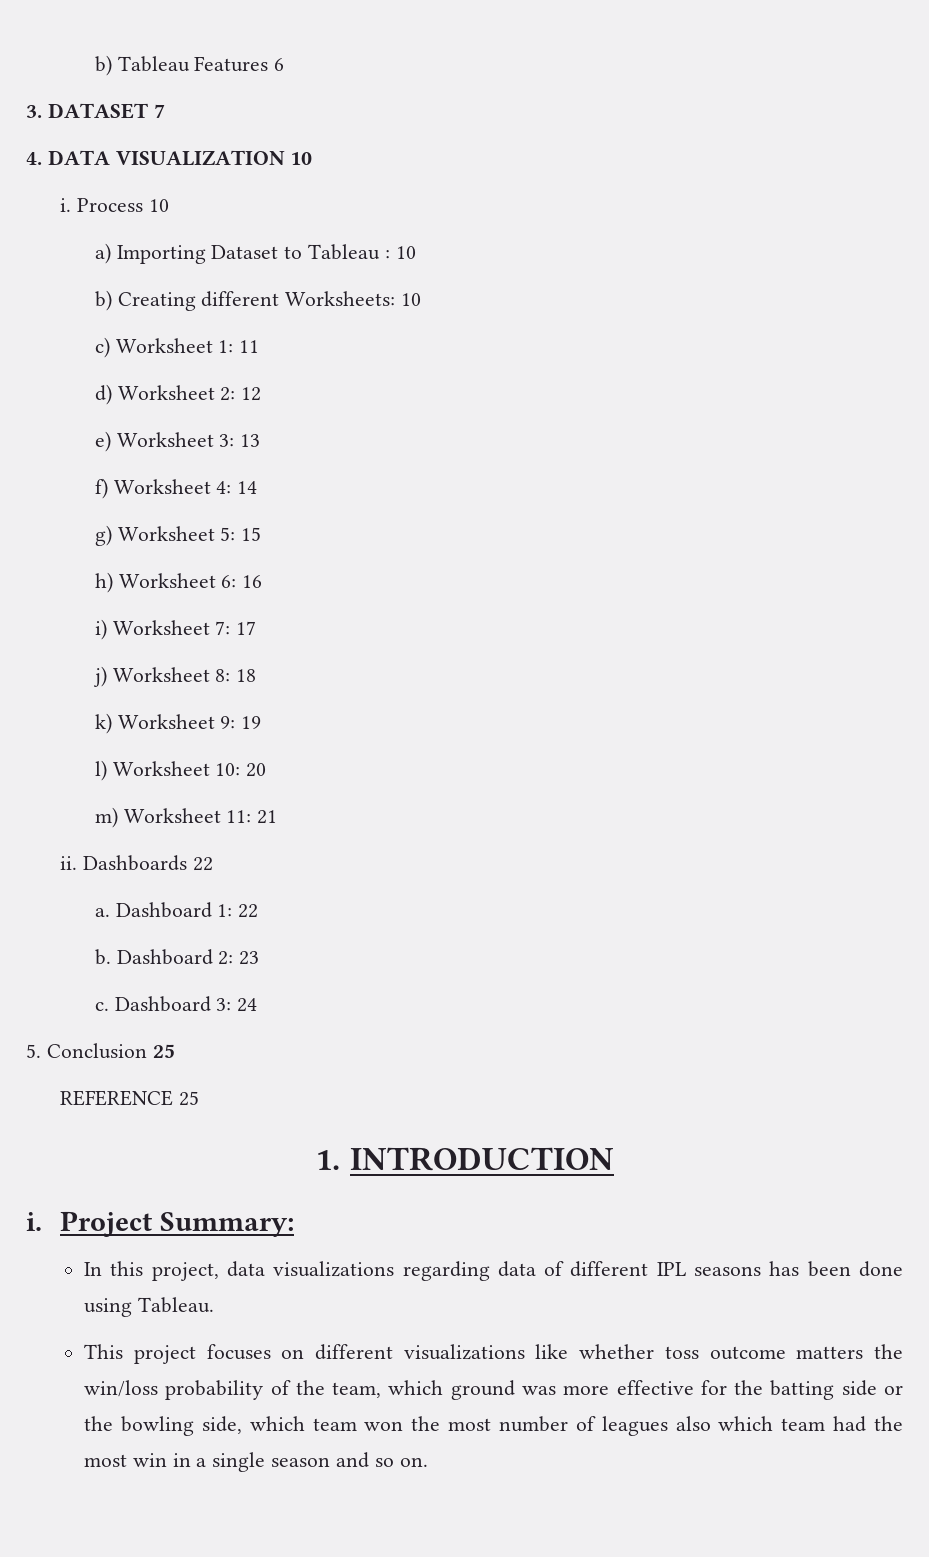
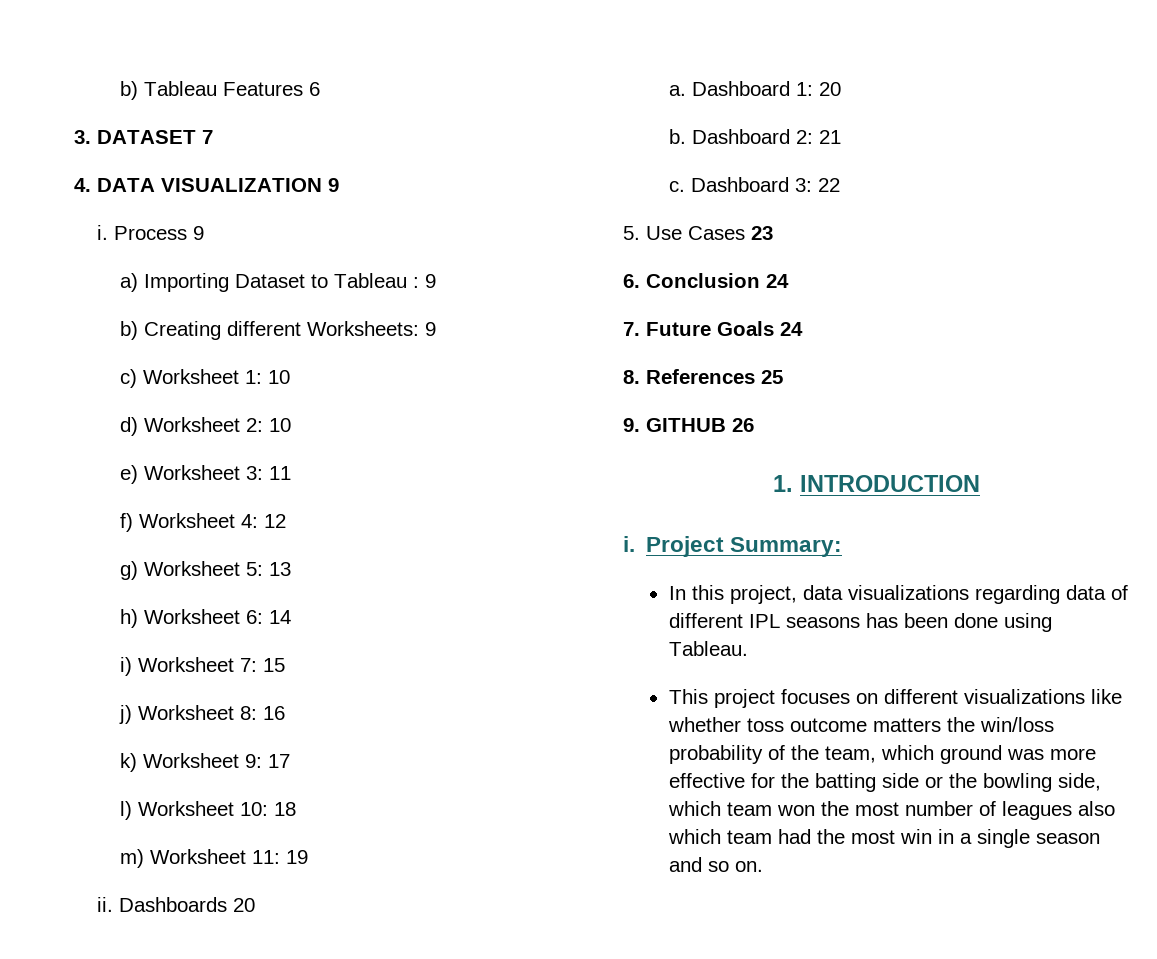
[290,152,313,165] 10 -> [328,178,339,192] 9
[149,199,170,212] 10 -> [193,226,205,240] 9
[395,246,416,259] 10 -> [425,274,437,288] 9
[401,293,422,306] 10 -> [425,322,437,336] 9
[239,340,260,353] 11 -> [268,370,291,384] 10
[241,387,262,401] 12 -> [269,418,292,432] 10
[240,434,261,447] 13 -> [269,466,292,480] 11
[237,481,258,494] 14 -> [264,514,287,528] 12
[241,527,262,541] 15 -> [269,562,292,576] 13
[242,575,263,588] 16 -> [269,610,292,624] 14
[236,621,257,635] 17 -> [263,658,286,672] 15
[236,669,257,682] 18 -> [263,706,286,720] 16
[241,716,262,729] 19 -> [268,754,291,768] 17
[246,763,267,777] 20 -> [274,802,297,816] 18
[257,810,278,824] 21 -> [286,850,309,864] 19
[193,857,214,871] 22 -> [233,898,256,912] 20
[238,904,259,918] 22 -> [819,82,842,96] 20
[239,951,260,965] 23 -> [819,130,842,144] 21
[237,998,258,1012] [26,1043,175,1059] [60,1090,200,1106] 24 // 5. Conclusion 25 // REFERENCE 25 -> [818,178,841,192] [623,226,773,240] [623,273,789,288] [623,321,803,336] [623,369,783,384] [623,418,754,432] 22 // 5. Use Cases 23 // 6. Conclusion 24 // 7. Future Goals 24 // 8. References 25 // 9. GITHUB 26

